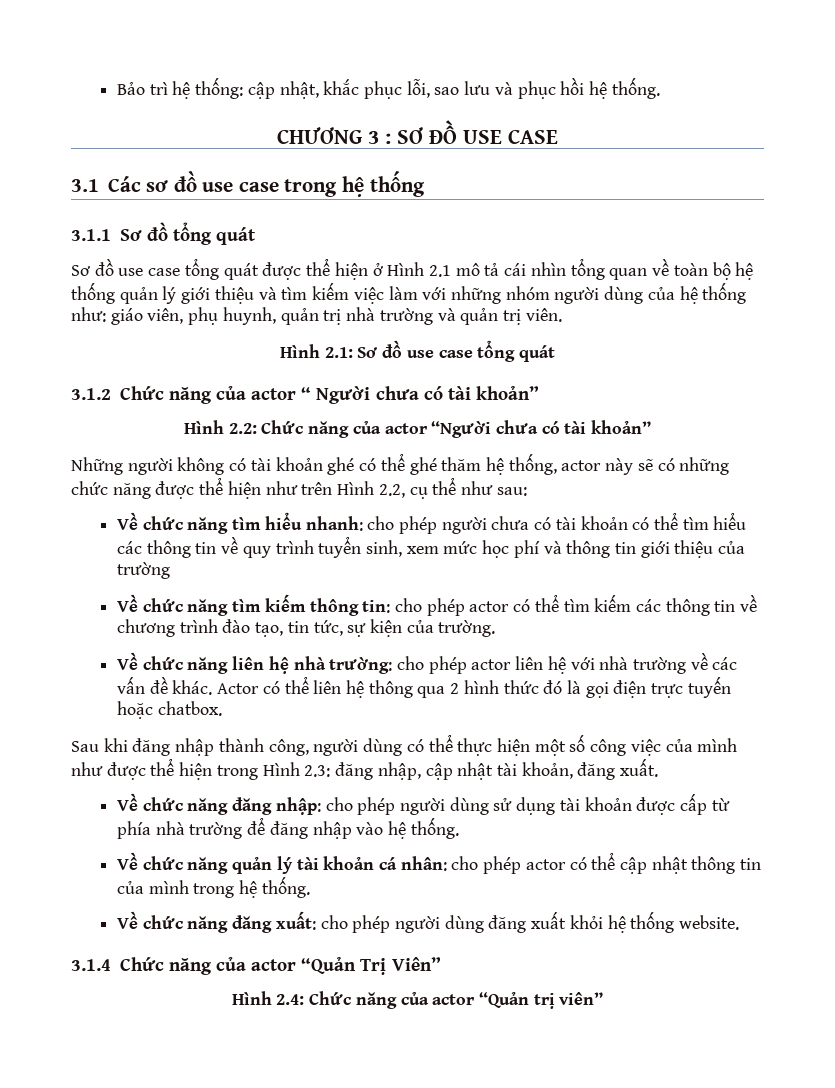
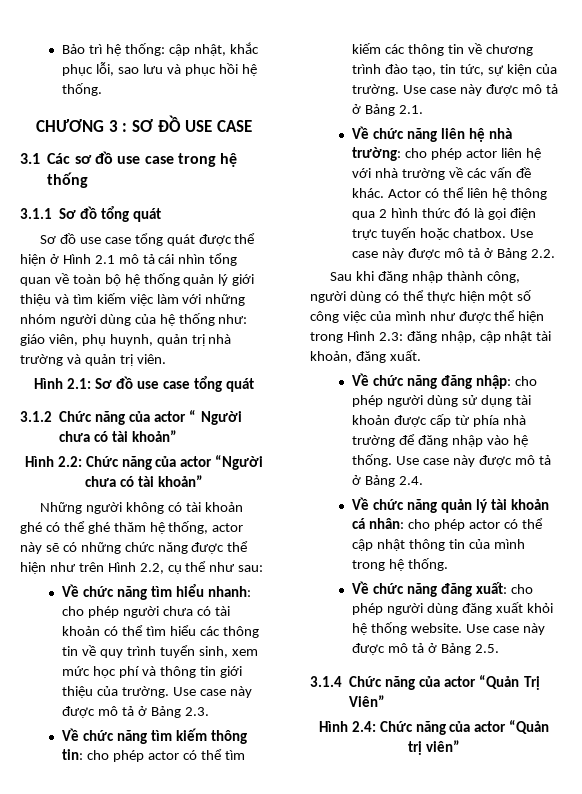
[116,562,170,579] trường -> [122,686,252,698] [62,706,209,718] trường. Use case này được mô tả ở Bảng 2.3.
(496, 628) none -> [403,84,558,96] [352,104,424,116] Use case này được mô tả ở Bảng 2.1.
(222, 708) none -> [509,229,533,238] [352,248,555,260] Use case này được mô tả ở Bảng 2.2.
(459, 828) none -> [396,455,551,467] [352,475,424,487] Use case này được mô tả ở Bảng 2.4.
(740, 922) none -> [465,623,545,635] [352,643,499,655] Use case này được mô tả ở Bảng 2.5.

